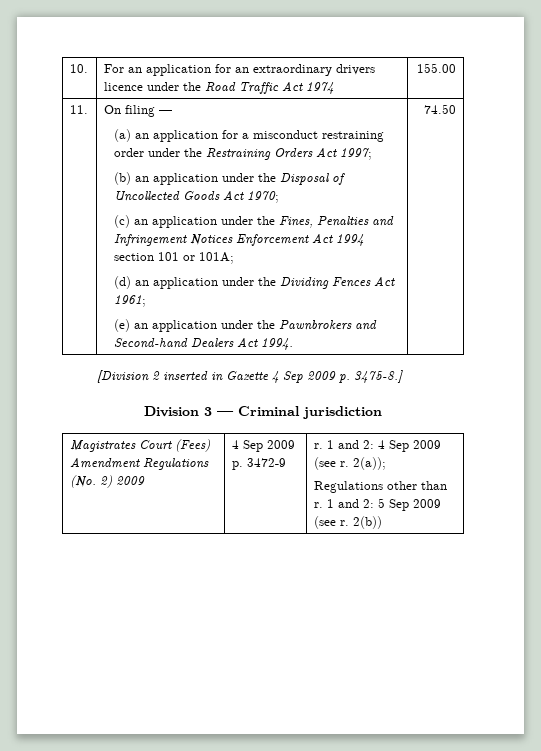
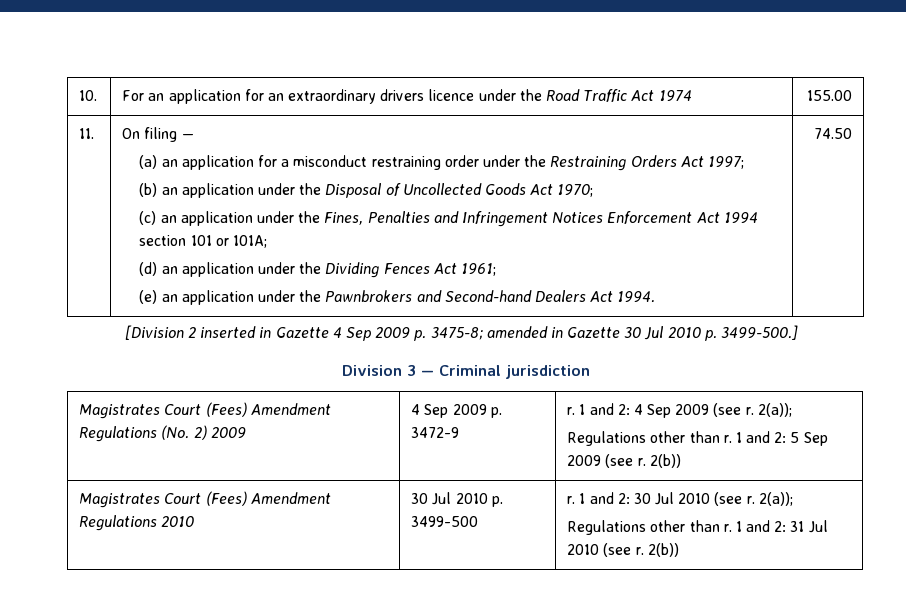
[353,370,403,383] 3475-8.] -> [430,325,798,341] 3475-8; amended in Gazette 30 Jul 2010 p. 3499-500.]
(382, 522) none -> [79,491,331,508] [79,515,195,531] [411,492,503,507] [411,516,479,527] [567,492,793,506] [567,520,828,535] [567,543,679,557] // Magistrates Court (Fees) Amendment Regulations 2010 | 30 Jul 2010 p. 3499-500 | r. 1 and 2: 30 Jul 2010 (see r. 2(a)); // Regulations other than r. 1 and 2: 31 Jul 2010 (see r. 2(b))

